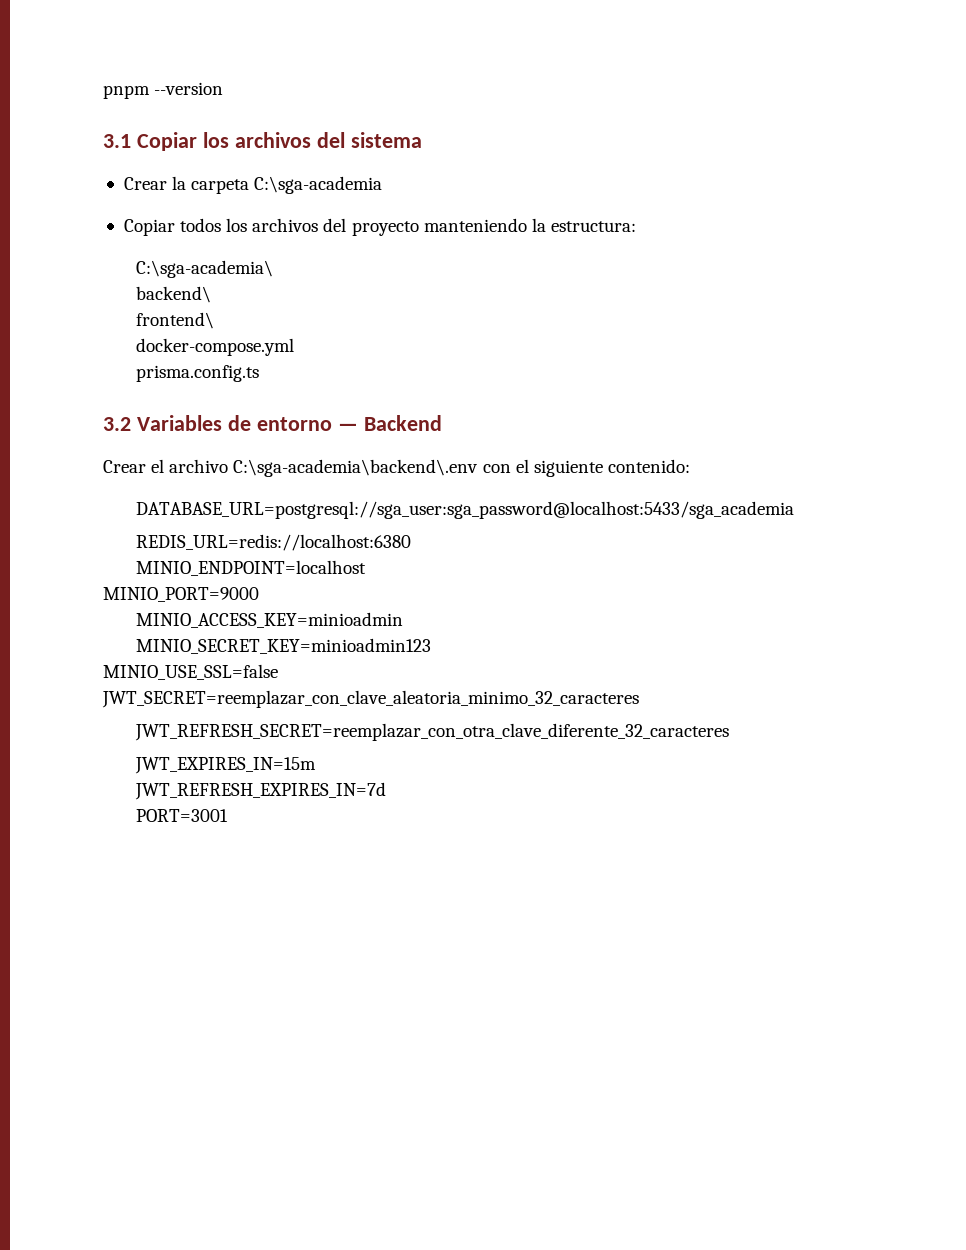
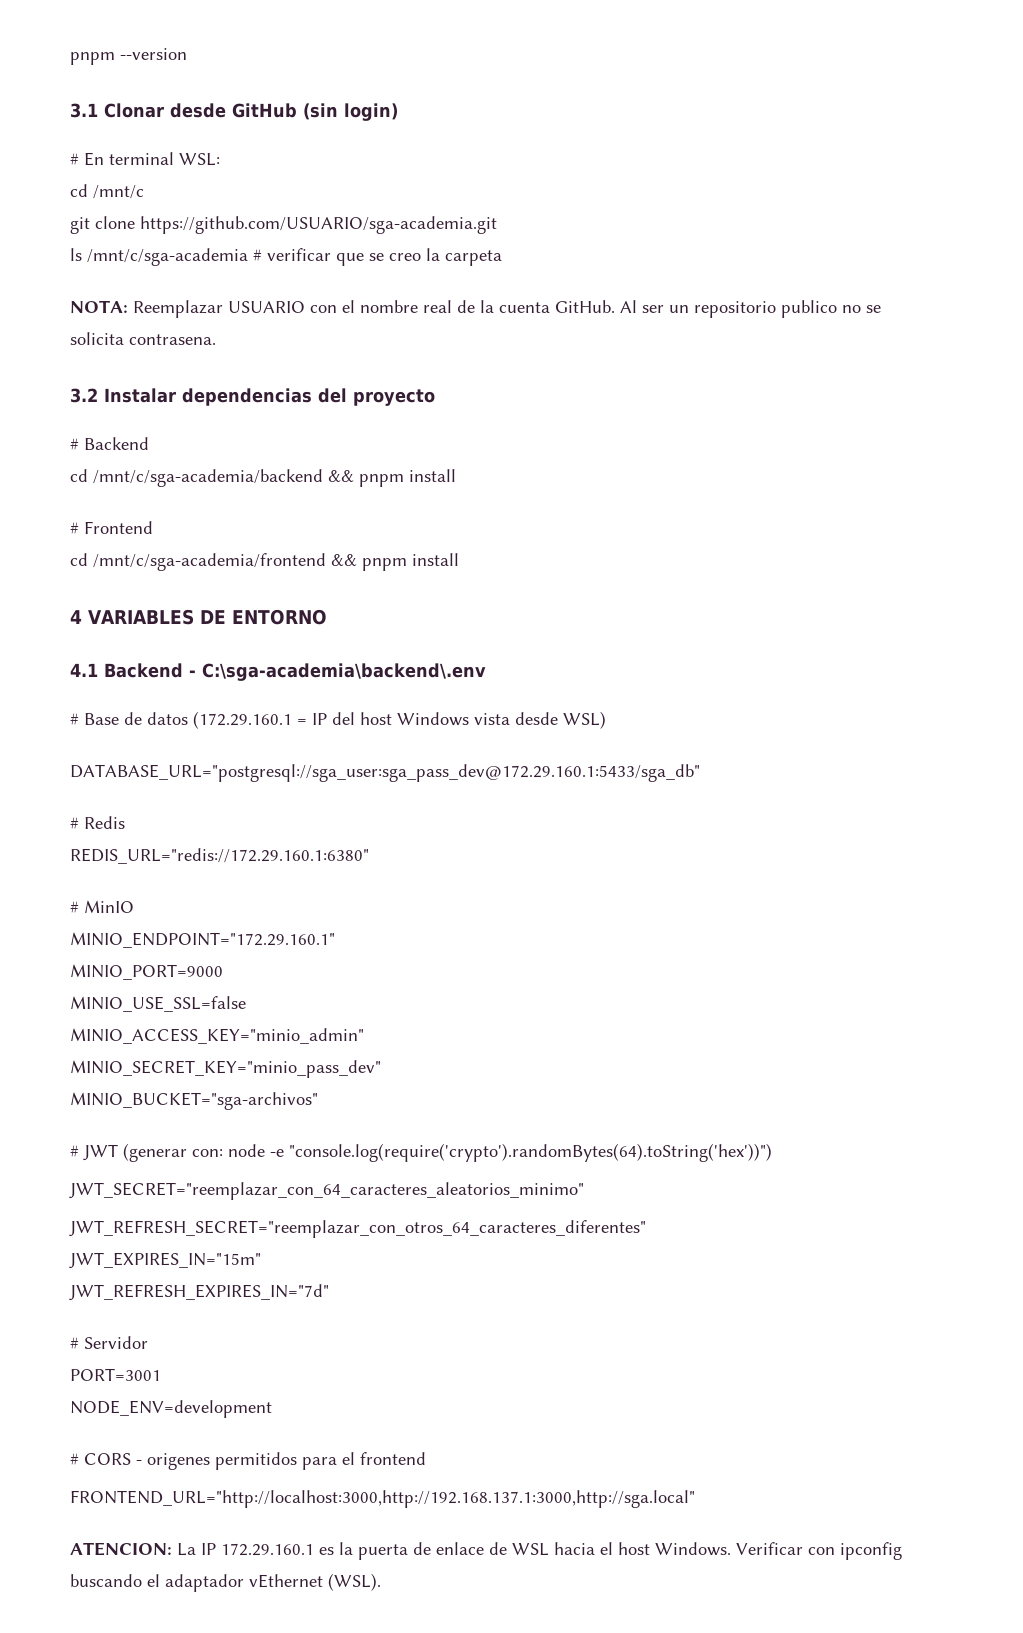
[136,132,422,151] [123,176,383,194] [123,218,636,236] [136,260,274,278] [136,286,212,303] [136,312,215,329] [136,338,295,356] [136,365,260,382] [103,415,442,431] [103,459,690,477] [136,501,795,519] [136,534,412,551] [136,560,367,576] Copiar los archivos del sistema // Crear la carpeta C:\sga-academia // Copiar todos los archivos del proyecto manteniendo la estructura: // C:\sga-academia\ // backend\ // frontend\ // docker-compose.yml // prisma.config.ts // 3.2 Variables de entorno — Backend // Crear el archivo C:\sga-academia\backend\.env con el siguiente contenido: // DATABASE_URL=postgresql://sga_user:sga_password@localhost:5433/sga_academia // REDIS_URL=redis://localhost:6380 // MINIO_ENDPOINT=localhost -> [104,103,398,121] [70,152,220,166] [70,184,144,199] [70,216,497,234] [70,248,502,266] [70,300,881,318] [70,332,216,345] [70,388,435,406] [70,437,149,450] [70,469,456,487] [70,521,153,534] [70,553,459,571] [70,609,327,625] [70,663,486,681] [70,711,606,729] [70,764,700,782] [70,816,125,829] [70,848,369,864] [70,900,134,913] [70,932,335,948] Clonar desde GitHub (sin login) // # En terminal WSL: // cd /mnt/c // git clone https://github.com/USUARIO/sga-academia.git // ls /mnt/c/sga-academia # verificar que se creo la carpeta // NOTA: Reemplazar USUARIO con el nombre real de la cuenta GitHub. Al ser un repositorio publico no se solicita contrasena. // 3.2 Instalar dependencias del proyecto // # Backend // cd /mnt/c/sga-academia/backend && pnpm install // # Frontend // cd /mnt/c/sga-academia/frontend && pnpm install // 4 VARIABLES DE ENTORNO // 4.1 Backend - C:\sga-academia\backend\.env // # Base de datos (172.29.160.1 = IP del host Windows vista desde WSL) // DATABASE_URL="postgresql://sga_user:sga_pass_dev@172.29.160.1:5433/sga_db" // # Redis // REDIS_URL="redis://172.29.160.1:6380" // # MinIO // MINIO_ENDPOINT="172.29.160.1"
[136,612,404,628] [136,638,432,654] // MINIO_ACCESS_KEY=minioadmin // MINIO_SECRET_KEY=minioadmin123 -> (223, 972) none
[102,690,639,708] [135,723,730,741] [135,757,317,774] [135,782,387,800] [136,809,229,822] JWT_SECRET=reemplazar_con_clave_aleatoria_minimo_32_caracteres // JWT_REFRESH_SECRET=reemplazar_con_otra_clave_diferente_32_caracteres // JWT_EXPIRES_IN=15m // JWT_REFRESH_EXPIRES_IN=7d // PORT=3001 -> [70,1028,364,1044] [70,1060,381,1078] [70,1092,318,1110] [70,1143,772,1162] [69,1182,584,1200] [69,1220,646,1238] [69,1252,261,1269] [69,1284,329,1301] [70,1336,148,1349] [70,1368,161,1381] [70,1400,272,1418] [70,1452,426,1470] [70,1490,695,1508] [70,1542,902,1560] [70,1573,381,1592] MINIO_ACCESS_KEY="minio_admin" // MINIO_SECRET_KEY="minio_pass_dev" // MINIO_BUCKET="sga-archivos" // # JWT (generar con: node -e "console.log(require('crypto').randomBytes(64).toString('hex'))") // JWT_SECRET="reemplazar_con_64_caracteres_aleatorios_minimo" // JWT_REFRESH_SECRET="reemplazar_con_otros_64_caracteres_diferentes" // JWT_EXPIRES_IN="15m" // JWT_REFRESH_EXPIRES_IN="7d" // # Servidor // PORT=3001 // NODE_ENV=development // # CORS - origenes permitidos para el frontend // FRONTEND_URL="http://localhost:3000,http://192.168.137.1:3000,http://sga.local" // ATENCION: La IP 172.29.160.1 es la puerta de enlace de WSL hacia el host Windows. Verificar con ipconfig buscando el adaptador vEthernet (WSL).

